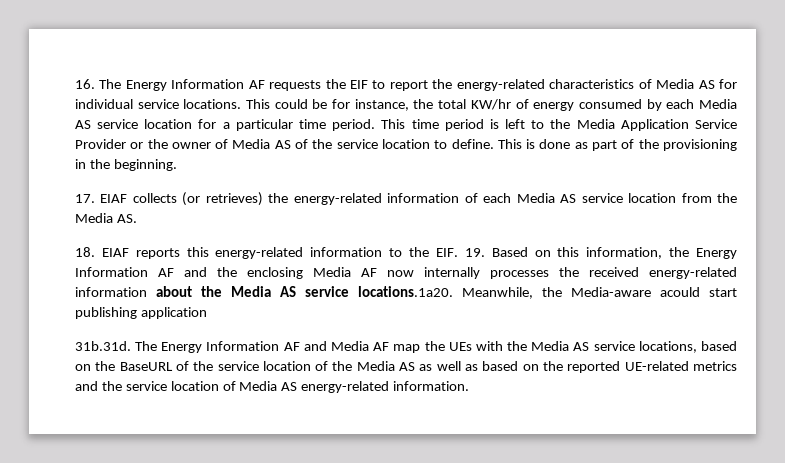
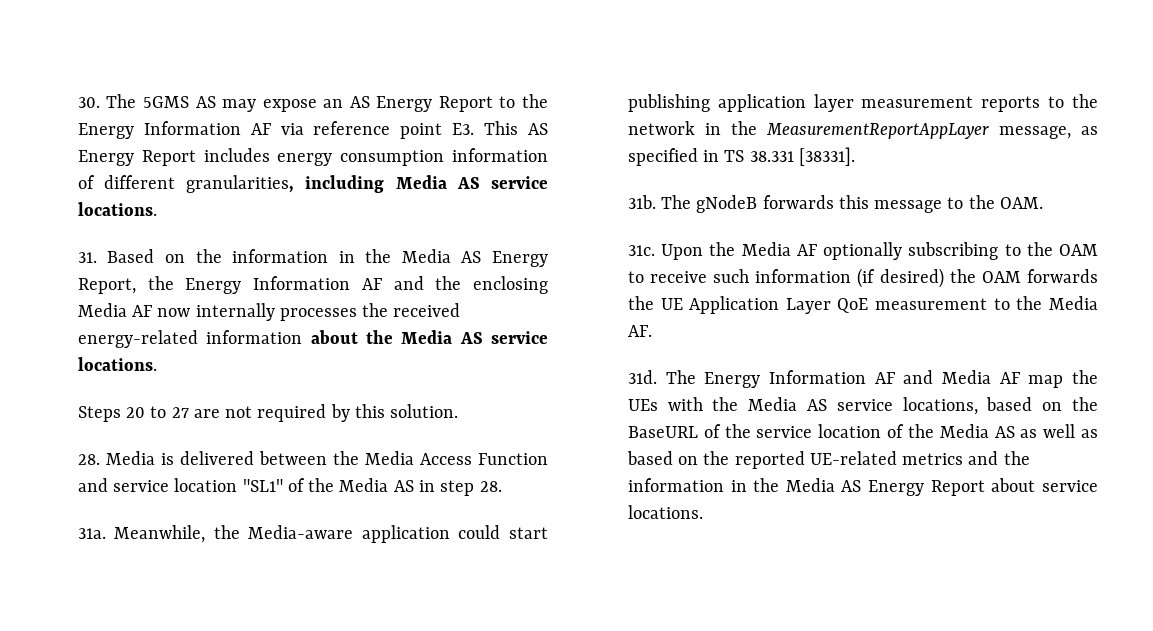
[74,79,738,91] [74,99,738,111] [74,119,738,131] [74,139,737,151] [74,159,177,171] [74,192,738,206] [74,213,137,223] [74,247,663,259] 16. The Energy Information AF requests the EIF to report the energy-related characteristics of Media AS for individual service locations. This could be for instance, the total KW/hr of energy consumed by each Media AS service location for a particular time period. This time period is left to the Media Application Service Provider or the owner of Media AS of the service location to define. This is done as part of the provisioning in the beginning. // 17. EIAF collects (or retrieves) the energy-related information of each Media AS service location from the Media AS. // 18. EIAF reports this energy-related information to the EIF. 19. Based on this information, -> [77,94,548,112] [77,121,548,139] [77,148,548,166] [77,175,548,193] [77,202,157,216] [77,249,549,267] [77,278,136,294] 30. The 5GMS AS may expose an AS Energy Report to the Energy Information AF via reference point E3. This AS Energy Report includes energy consumption information of different granularities, including Media AS service locations. // 31. Based on the information in the Media AS Energy Report,
[357,286,453,297] locations.1a20. -> [77,357,157,371] [77,404,459,422] [77,451,548,465] [77,478,502,496] [77,528,106,539] locations. // Steps 20 to 27 are not required by this solution. // 28. Media is delivered between the Media Access Function and service location "SL1" of the Media AS in step 28. // 31a.
[659,287,700,297] acould -> [361,525,501,543] application could
[74,341,131,351] // 31b.31d. -> [813,94,1098,112] [627,121,1098,139] [627,147,855,166] [627,195,1044,213] [627,242,1098,260] [627,268,1098,288] [627,296,1098,314] [627,325,652,337] [627,370,657,384] layer measurement reports to the network in the MeasurementReportAppLayer message, as specified in TS 38.331 [38331]. // 31b. The gNodeB forwards this message to the OAM. // 31c. Upon the Media AF optionally subscribing to the OAM to receive such information (if desired) the OAM forwards the UE Application Layer QoE measurement to the Media AF. // 31d.
[125,381,470,393] service location of Media AS energy-related information. -> [627,478,1098,496] [627,505,703,519] information in the Media AS Energy Report about service locations.

